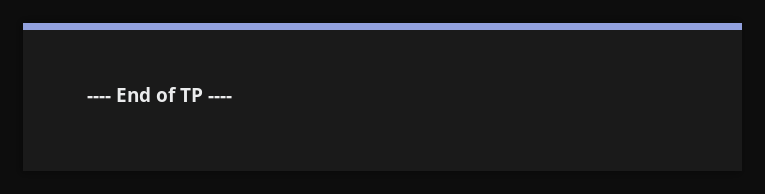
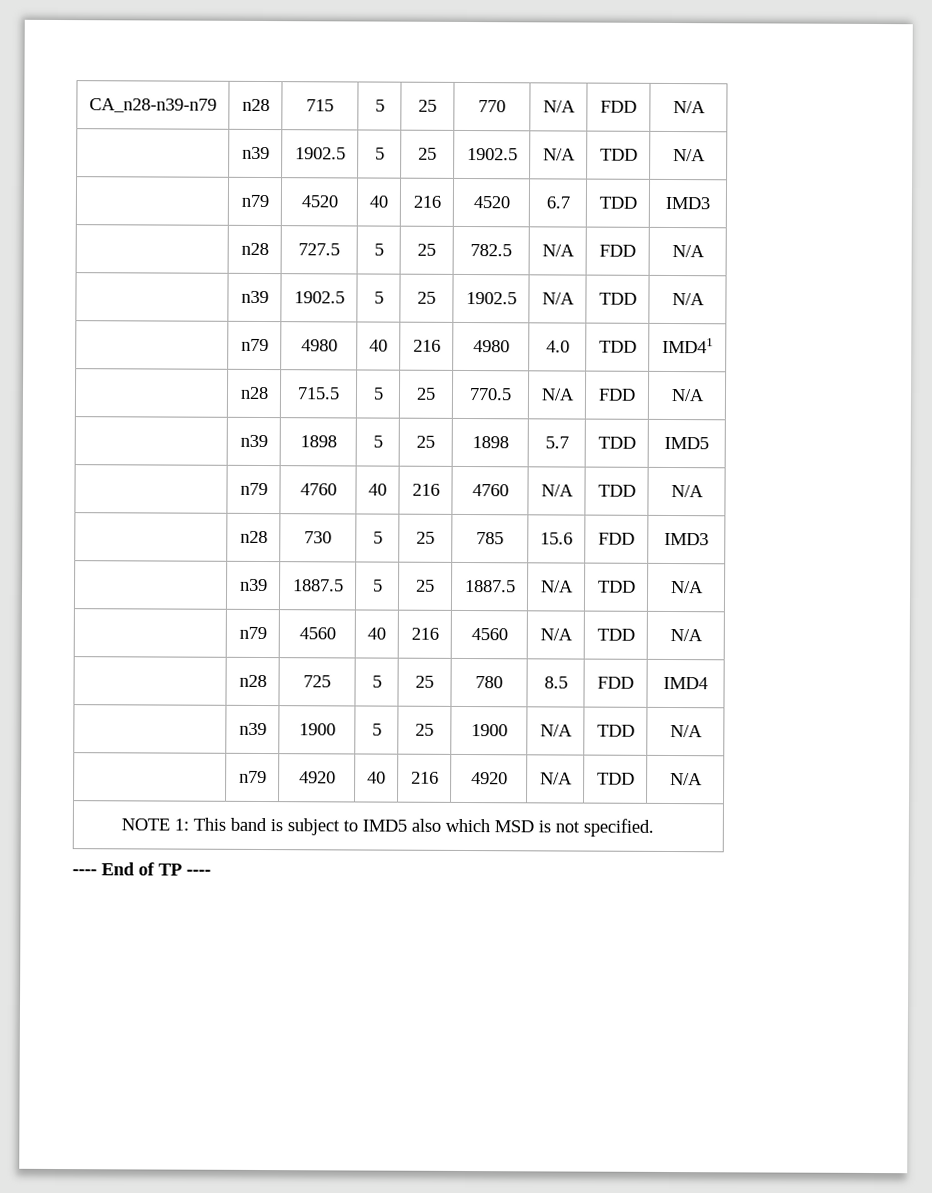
(87, 99) none -> [89,98,217,113] [241,98,270,112] [306,99,334,112] [374,99,385,112] [418,99,437,112] [478,100,506,113] [542,100,576,113] [600,100,637,113] [672,101,706,114] [241,146,270,160] [294,147,346,160] [374,147,385,160] [418,147,437,160] [466,147,518,161] [542,148,576,161] [599,148,638,161] [672,149,706,162] [240,194,269,208] [300,195,338,208] [369,195,388,208] [412,195,441,208] [472,196,510,209] [545,196,570,209] [598,196,637,209] [665,196,710,210] [240,242,269,256] [298,243,340,256] [373,243,384,256] [417,243,436,256] [470,244,512,257] [541,244,575,257] [599,244,636,257] [671,245,705,258] [240,290,269,304] [293,291,345,304] [373,291,384,304] [417,291,436,304] [465,291,517,305] [541,292,575,305] [598,292,637,305] [671,293,705,306] [240,338,269,352] [300,339,338,352] [369,339,388,352] [412,339,441,352] [472,340,510,353] [545,340,570,353] [598,340,637,353] [661,337,714,354] [239,386,269,400] [297,387,340,400] [372,387,384,400] [416,387,436,400] [469,388,512,401] [540,388,575,401] [598,388,636,401] [670,388,705,402] [239,434,268,448] [299,435,337,448] [372,435,383,448] [416,435,435,448] [471,436,509,449] [544,436,569,449] [597,436,636,449] [664,436,709,450] [239,482,268,496] [299,483,337,496] [368,483,387,496] [411,483,440,496] [471,484,509,497] [540,484,574,497] [597,484,636,497] [670,484,704,498] [239,530,268,544] [304,531,332,544] [372,531,383,544] [416,531,435,544] [476,532,504,545] [540,532,573,545] [598,532,635,545] [664,532,709,546] [239,578,268,592] [292,579,344,592] [372,579,383,592] [416,579,435,592] [464,579,516,593] [540,580,574,593] [597,580,636,593] [670,580,704,594] [238,626,267,640] [298,627,336,640] [367,627,386,640] [410,627,439,640] [470,628,508,641] [539,628,573,641] [596,628,635,641] [669,628,703,642] [238,674,267,688] [303,675,331,688] [371,675,382,688] [415,675,434,688] [475,676,503,689] [543,676,568,689] [597,676,634,689] [663,676,708,690] [238,722,267,736] [298,723,336,736] [371,723,382,736] [415,723,434,736] [470,724,508,737] [539,724,573,737] [596,724,635,737] [669,724,703,738] [238,770,267,784] [298,771,336,784] [367,771,386,784] [410,771,439,784] [470,772,508,785] [539,772,573,785] [596,772,635,785] [669,772,703,786] [121,817,655,837] CA_n28-n39-n79 | n28 | 715 | 5 | 25 | 770 | N/A | FDD | N/A // | n39 | 1902.5 | 5 | 25 | 1902.5 | N/A | TDD | N/A // | n79 | 4520 | 40 | 216 | 4520 | 6.7 | TDD | IMD3 // | n28 | 727.5 | 5 | 25 | 782.5 | N/A | FDD | N/A // | n39 | 1902.5 | 5 | 25 | 1902.5 | N/A | TDD | N/A // | n79 | 4980 | 40 | 216 | 4980 | 4.0 | TDD | IMD41 // | n28 | 715.5 | 5 | 25 | 770.5 | N/A | FDD | N/A // | n39 | 1898 | 5 | 25 | 1898 | 5.7 | TDD | IMD5 // | n79 | 4760 | 40 | 216 | 4760 | N/A | TDD | N/A // | n28 | 730 | 5 | 25 | 785 | 15.6 | FDD | IMD3 // | n39 | 1887.5 | 5 | 25 | 1887.5 | N/A | TDD | N/A // | n79 | 4560 | 40 | 216 | 4560 | N/A | TDD | N/A // | n28 | 725 | 5 | 25 | 780 | 8.5 | FDD | IMD4 // | n39 | 1900 | 5 | 25 | 1900 | N/A | TDD | N/A // | n79 | 4920 | 40 | 216 | 4920 | N/A | TDD | N/A // NOTE 1: This band is subject to IMD5 also which MSD is not specified. //

